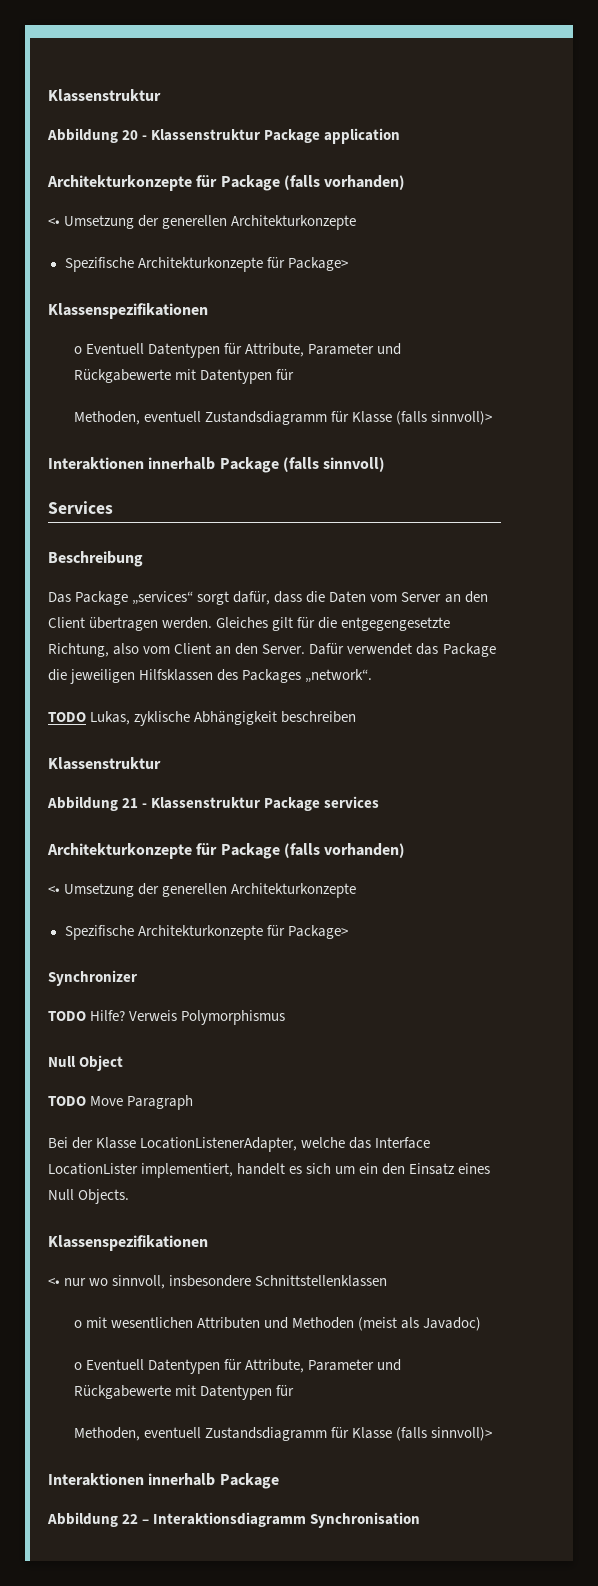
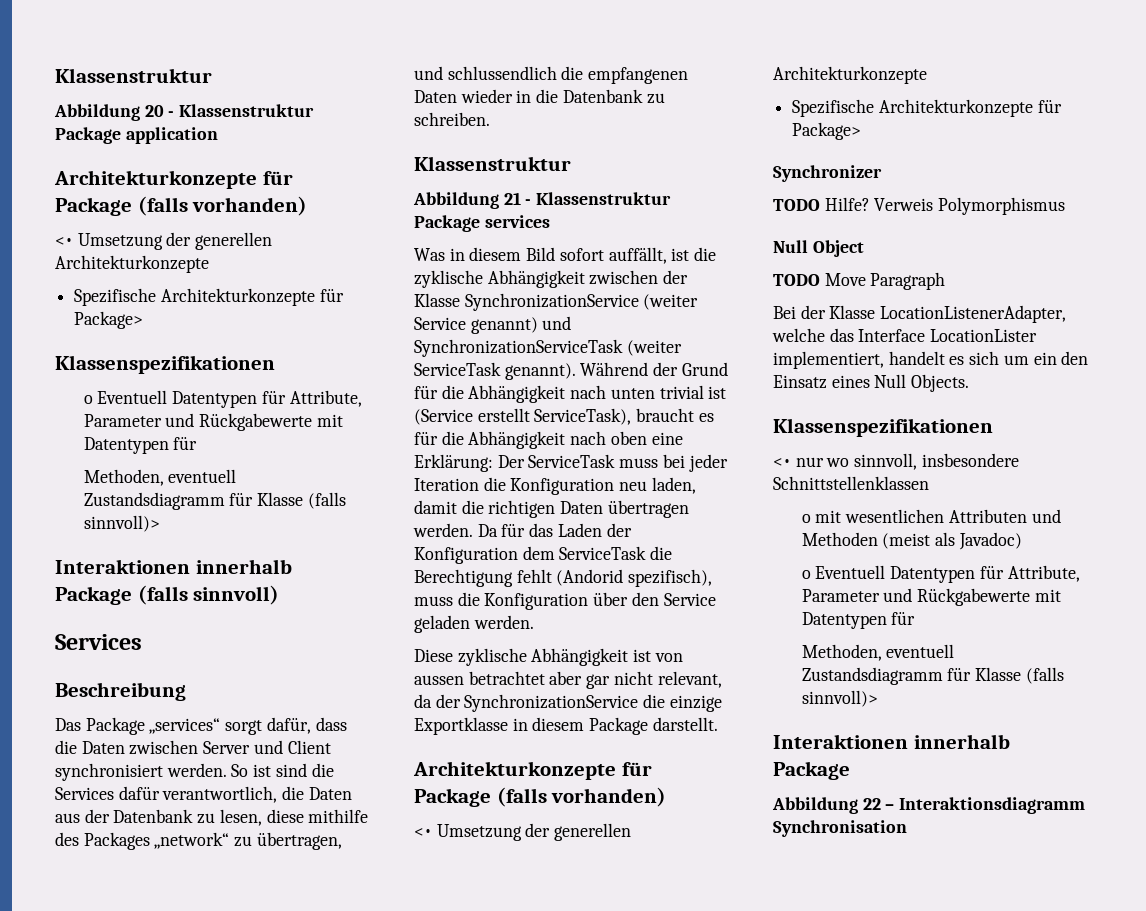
[370,591,488,603] [48,617,451,631] [48,643,496,657] [48,669,373,684] [48,711,357,726] vom Server an den Client übertragen werden. Gleiches gilt für die entgegengesetzte Richtung, also vom Client an den Server. Dafür verwendet das Package die jeweiligen Hilfsklassen des Packages „network“. // TODO Lukas, zyklische Abhängigkeit beschreiben -> [129,740,331,755] [55,763,334,781] [55,786,352,803] [55,809,369,826] [55,832,342,850] [414,66,689,84] [414,89,665,104] [414,112,490,126] zwischen Server und Client synchronisiert werden. So ist sind die Services dafür verantwortlich, die Daten aus der Datenbank zu lesen, diese mithilfe des Packages „network“ zu übertragen, und schlussendlich die empfangenen Daten wieder in die Datenbank zu schreiben.
(380, 802) none -> [414,247,717,264] [414,270,689,288] [414,293,699,311] [414,316,572,334] [414,339,682,357] [414,362,728,380] [414,385,727,403] [414,408,714,425] [414,431,683,449] [414,454,728,472] [414,477,696,495] [414,500,689,518] [413,523,632,537] [414,546,673,564] [414,569,713,587] [414,592,716,610] [414,615,534,633] [414,648,683,666] [414,671,722,689] [414,694,722,712] [414,717,718,735] // Was in diesem Bild sofort auffällt, ist die zyklische Abhängigkeit zwischen der Klasse SynchronizationService (weiter Service genannt) und SynchronizationServiceTask (weiter ServiceTask genannt). Während der Grund für die Abhängigkeit nach unten trivial ist (Service erstellt ServiceTask), braucht es für die Abhängigkeit nach oben eine Erklärung: Der ServiceTask muss bei jeder Iteration die Konfiguration neu laden, damit die richtigen Daten übertragen werden. Da für das Laden der Konfiguration dem ServiceTask die Berechtigung fehlt (Andorid spezifisch), muss die Konfiguration über den Service geladen werden. // Diese zyklische Abhängigkeit ist von aussen betrachtet aber gar nicht relevant, da der SynchronizationService die einzige Exportklasse in diesem Package darstellt.

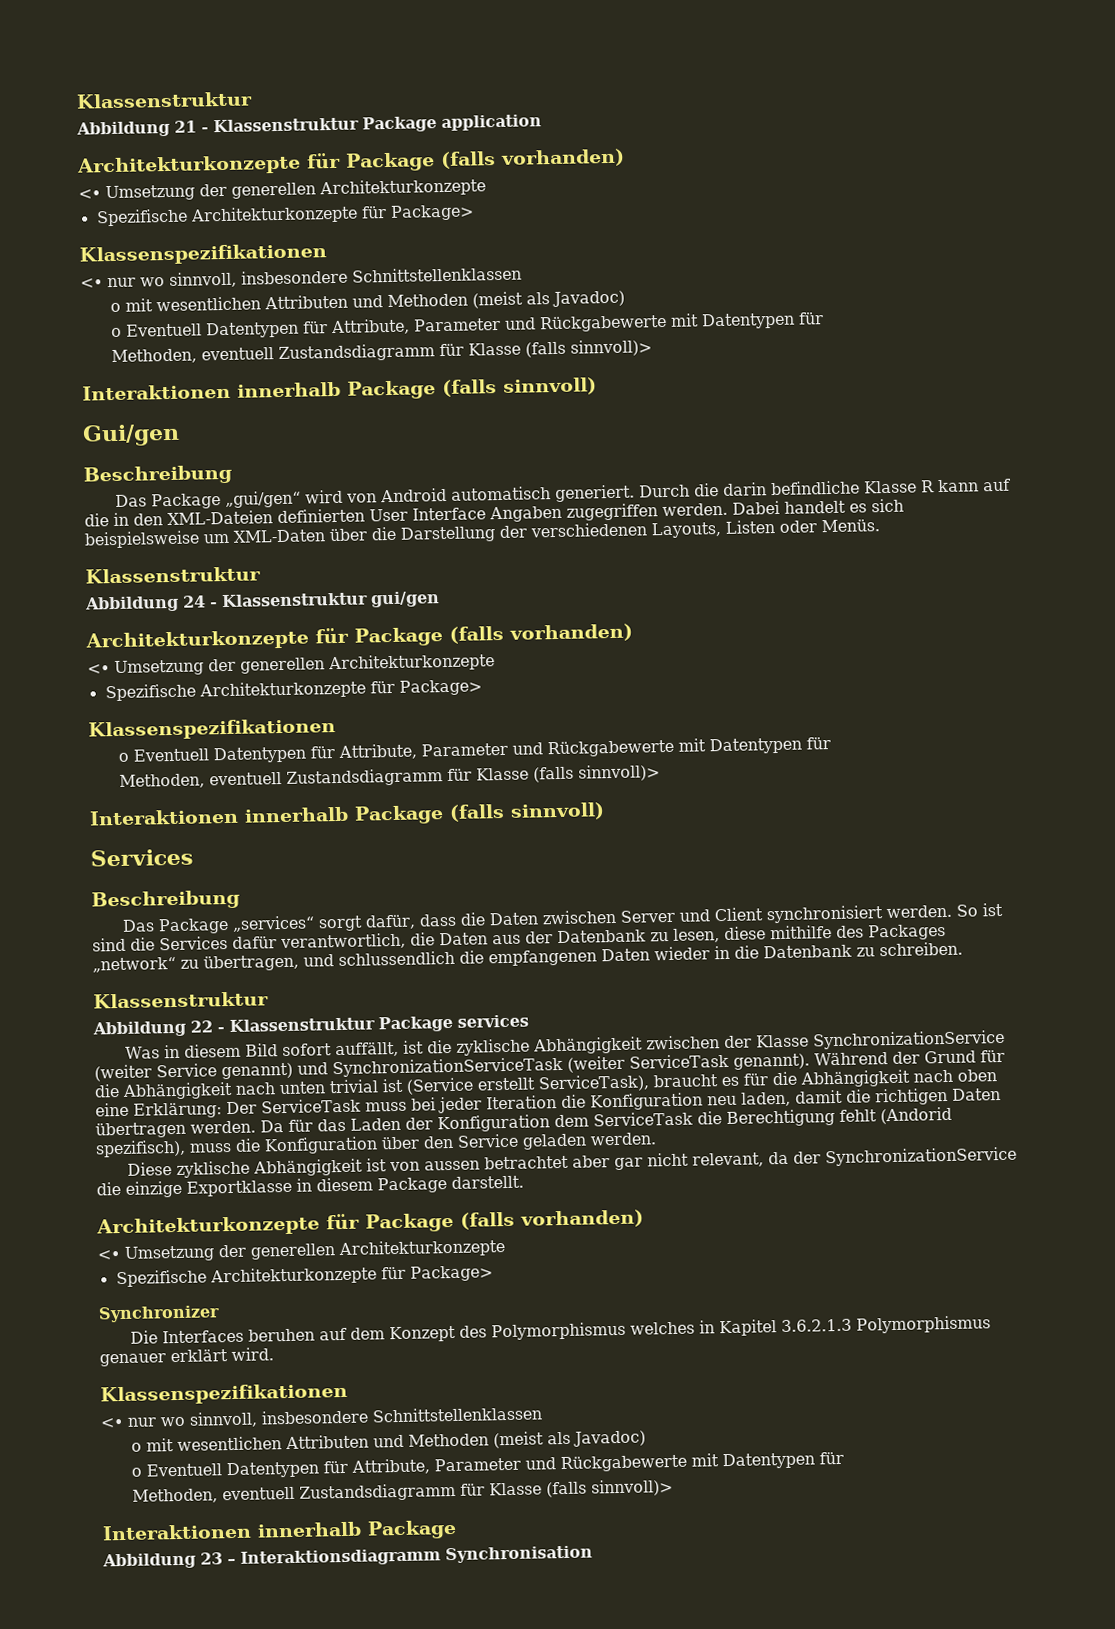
[55,68,212,83] [54,104,164,121] Klassenstruktur // Abbildung 20 -> [76,91,253,109] [76,120,197,138] Klassenstruktur // Abbildung 21
(275, 364) none -> [80,266,522,288] [109,290,625,313] [110,312,824,339] [110,339,652,365] [82,377,597,401] [82,423,180,447] [83,464,232,486] [115,478,1012,510] [84,498,904,527] [84,519,880,549] [85,566,261,584] [84,591,440,613] [85,623,633,652] [87,653,495,677] [104,679,482,702] [88,718,336,741] // <• nur wo sinnvoll, insbesondere Schnittstellenklassen // o mit wesentlichen Attributen und Methoden (meist als Javadoc) // o Eventuell Datentypen für Attribute, Parameter und Rückgabewerte mit Datentypen für // Methoden, eventuell Zustandsdiagramm für Klasse (falls sinnvoll)> // Interaktionen innerhalb Package (falls sinnvoll) // Gui/gen // Beschreibung // Das Package „gui/gen“ wird von Android automatisch generiert. Durch die darin befindliche Klasse R kann auf die in den XML-Dateien definierten User Interface Angaben zugegriffen werden. Dabei handelt es sich beispielsweise um XML-Daten über die Darstellung der verschiedenen Layouts, Listen oder Menüs. // Klassenstruktur // Abbildung 24 - Klassenstruktur gui/gen // Architekturkonzepte für Package (falls vorhanden) // <• Umsetzung der generellen Architekturkonzepte // Spezifische Architekturkonzepte für Package> // Klassenspezifikationen
[503,192,521,205] 21 -> [190,1020,213,1033] 22
[773,197,1066,215] [773,240,864,257] [773,272,946,290] [773,305,1067,323] [772,328,1038,342] [773,351,1089,369] [773,374,970,392] TODO Hilfe? Verweis Polymorphismus // Null Object // TODO Move Paragraph // Bei der Klasse LocationListenerAdapter, welche das Interface LocationLister implementiert, handelt es sich um ein den Einsatz eines Null Objects. -> [130,1315,992,1344] [99,1347,274,1367] Die Interfaces beruhen auf dem Konzept des Polymorphismus welches in Kapitel 3.6.2.1.3 Polymorphismus genauer erklärt wird.
[862,798,881,810] 22 -> [200,1552,223,1565] 23

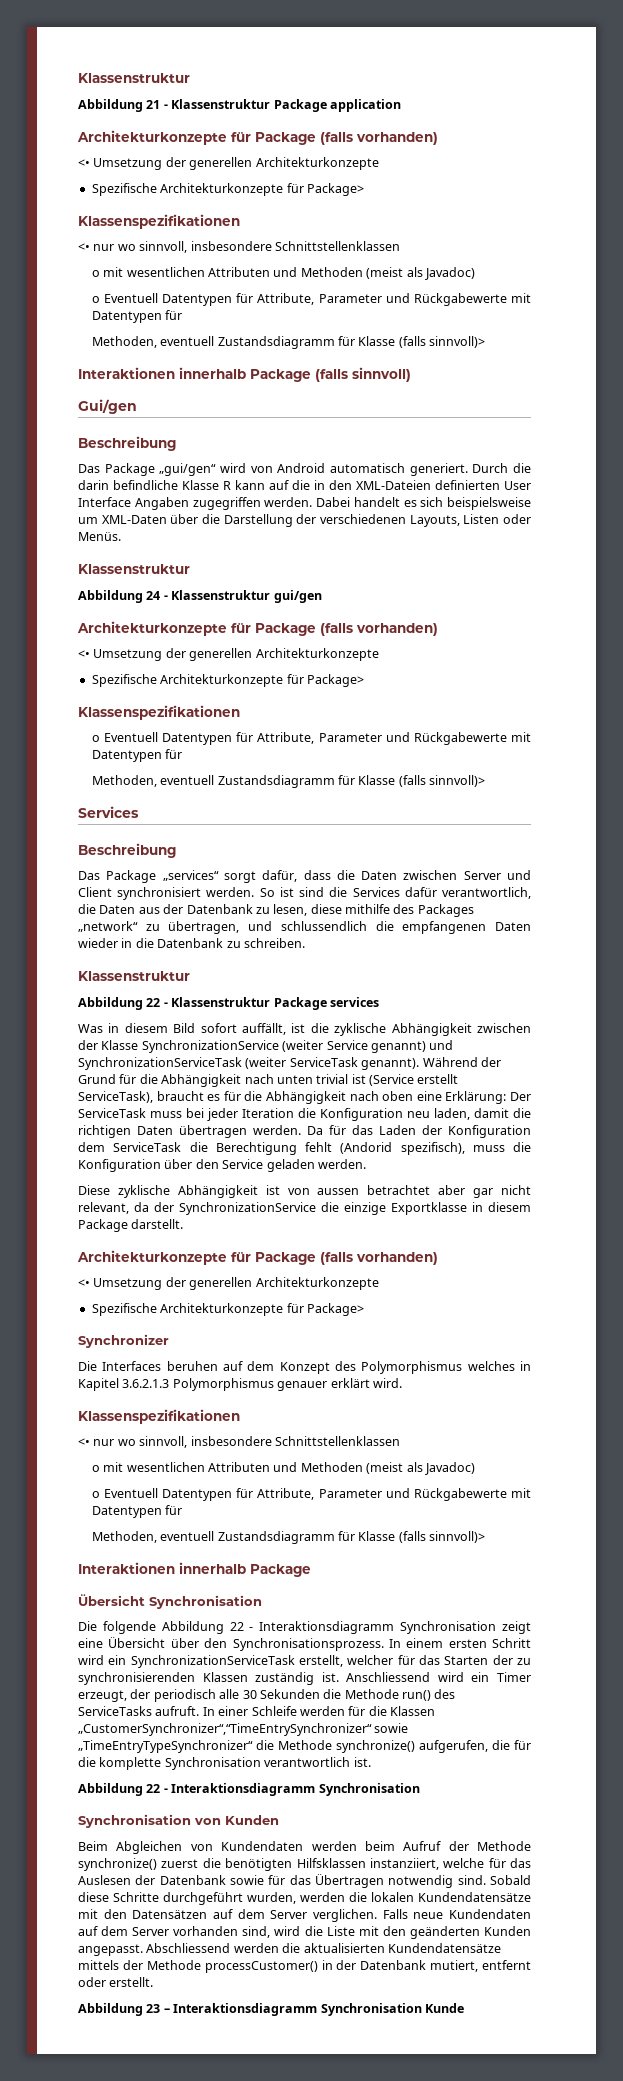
[89,802,605,826] // Interaktionen innerhalb Package (falls sinnvoll) -> (486, 781) none
(457, 1529) none -> [78,1594,262,1609] [78,1621,531,1634] [78,1637,531,1651] [78,1655,531,1668] [78,1672,531,1685] [78,1689,456,1702] [78,1706,435,1716] [78,1723,409,1736] [78,1740,531,1753] [78,1757,371,1770] [78,1783,420,1796] [78,1814,279,1828] [78,1841,531,1854] [78,1858,531,1871] [78,1874,531,1888] [78,1892,531,1905] [78,1909,531,1922] [78,1926,531,1939] [78,1943,501,1956] [78,1960,531,1973] [78,1977,154,1987] // Übersicht Synchronisation // Die folgende Abbildung 22 - Interaktionsdiagramm Synchronisation zeigt eine Übersicht über den Synchronisationsprozess. In einem ersten Schritt wird ein SynchronizationServiceTask erstellt, welcher für das Starten der zu synchronisierenden Klassen zuständig ist. Anschliessend wird ein Timer erzeugt, der periodisch alle 30 Sekunden die Methode run() des ServiceTasks aufruft. In einer Schleife werden für die Klassen „CustomerSynchronizer“,“TimeEntrySynchronizer“ sowie „TimeEntryTypeSynchronizer“ die Methode synchronize() aufgerufen, die für die komplette Synchronisation verantwortlich ist. // Abbildung 22 - Interaktionsdiagramm Synchronisation // Synchronisation von Kunden // Beim Abgleichen von Kundendaten werden beim Aufruf der Methode synchronize() zuerst die benötigten Hilfsklassen instanziiert, welche für das Auslesen der Datenbank sowie für das Übertragen notwendig sind. Sobald diese Schritte durchgeführt wurden, werden die lokalen Kundendatensätze mit den Datensätzen auf dem Server verglichen. Falls neue Kundendaten auf dem Server vorhanden sind, wird die Liste mit den geänderten Kunden angepasst. Abschliessend werden die aktualisierten Kundendatensätze mittels der Methode processCustomer() in der Datenbank mutiert, entfernt oder erstellt.
(593, 1554) none -> [424,2003,464,2013] Kunde

